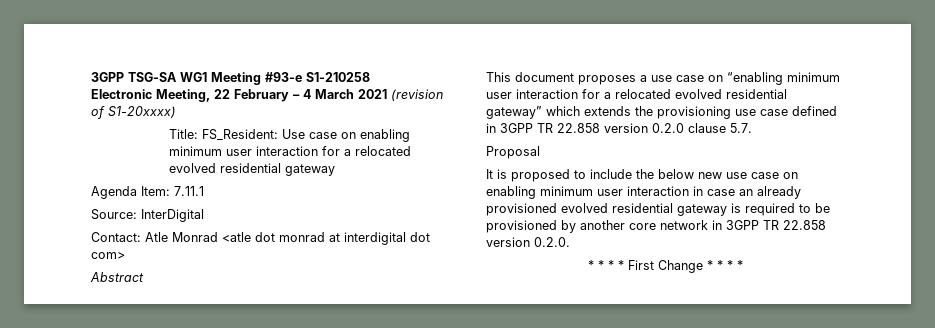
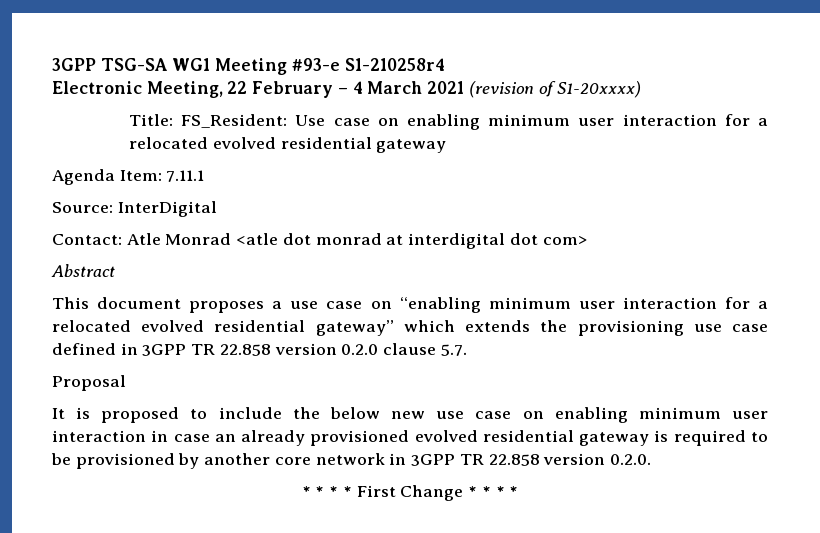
[306,72,370,82] S1-210258 -> [344,58,445,71] S1-210258r4

